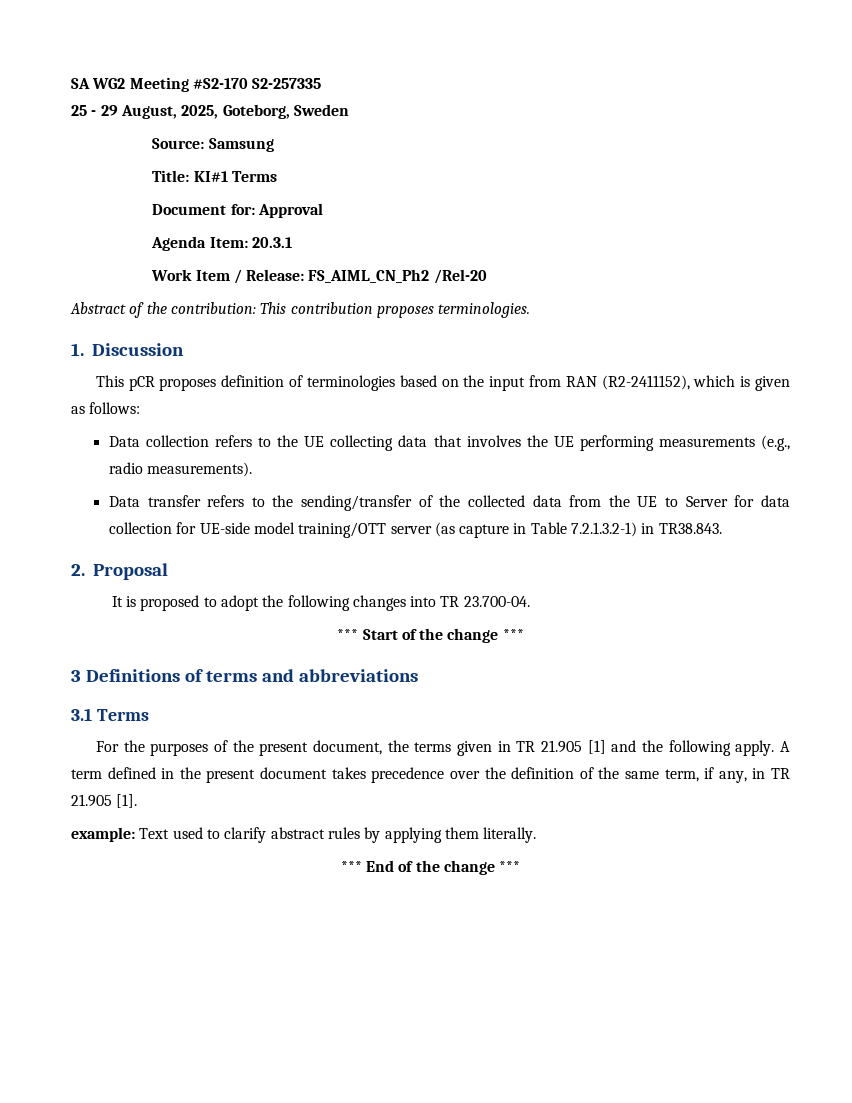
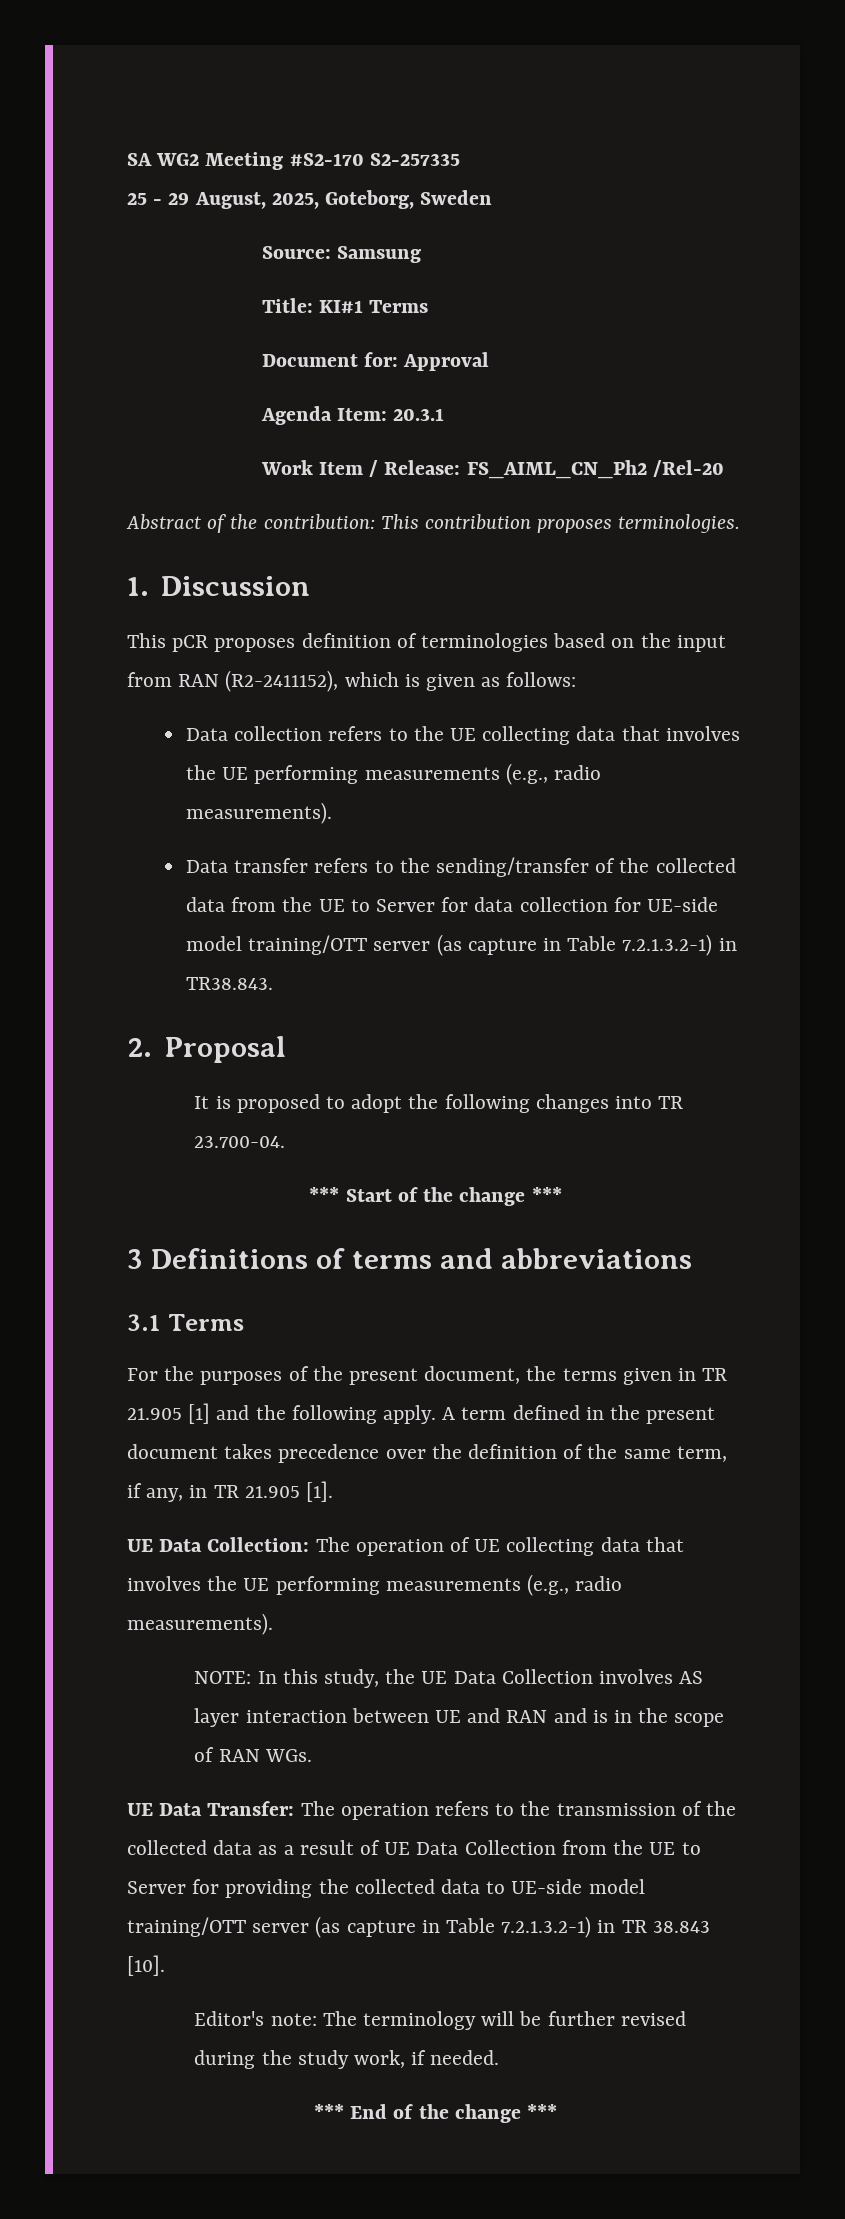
[71,827,537,843] example: Text used to clarify abstract rules by applying them literally. -> [127,1537,684,1556] [127,1574,623,1596] [127,1613,273,1635] [194,1669,704,1688] [194,1708,725,1727] [194,1747,312,1762] [127,1801,737,1820] [127,1840,701,1855] [127,1879,645,1898] [127,1916,710,1938] [127,1955,165,1976] [194,2011,686,2030] [194,2050,500,2069] UE Data Collection: The operation of UE collecting data that involves the UE performing measurements (e.g., radio measurements). // NOTE: In this study, the UE Data Collection involves AS layer interaction between UE and RAN and is in the scope of RAN WGs. // UE Data Transfer: The operation refers to the transmission of the collected data as a result of UE Data Collection from the UE to Server for providing the collected data to UE-side model training/OTT server (as capture in Table 7.2.1.3.2-1) in TR 38.843 [10]. // Editor's note: The terminology will be further revised during the study work, if needed.

